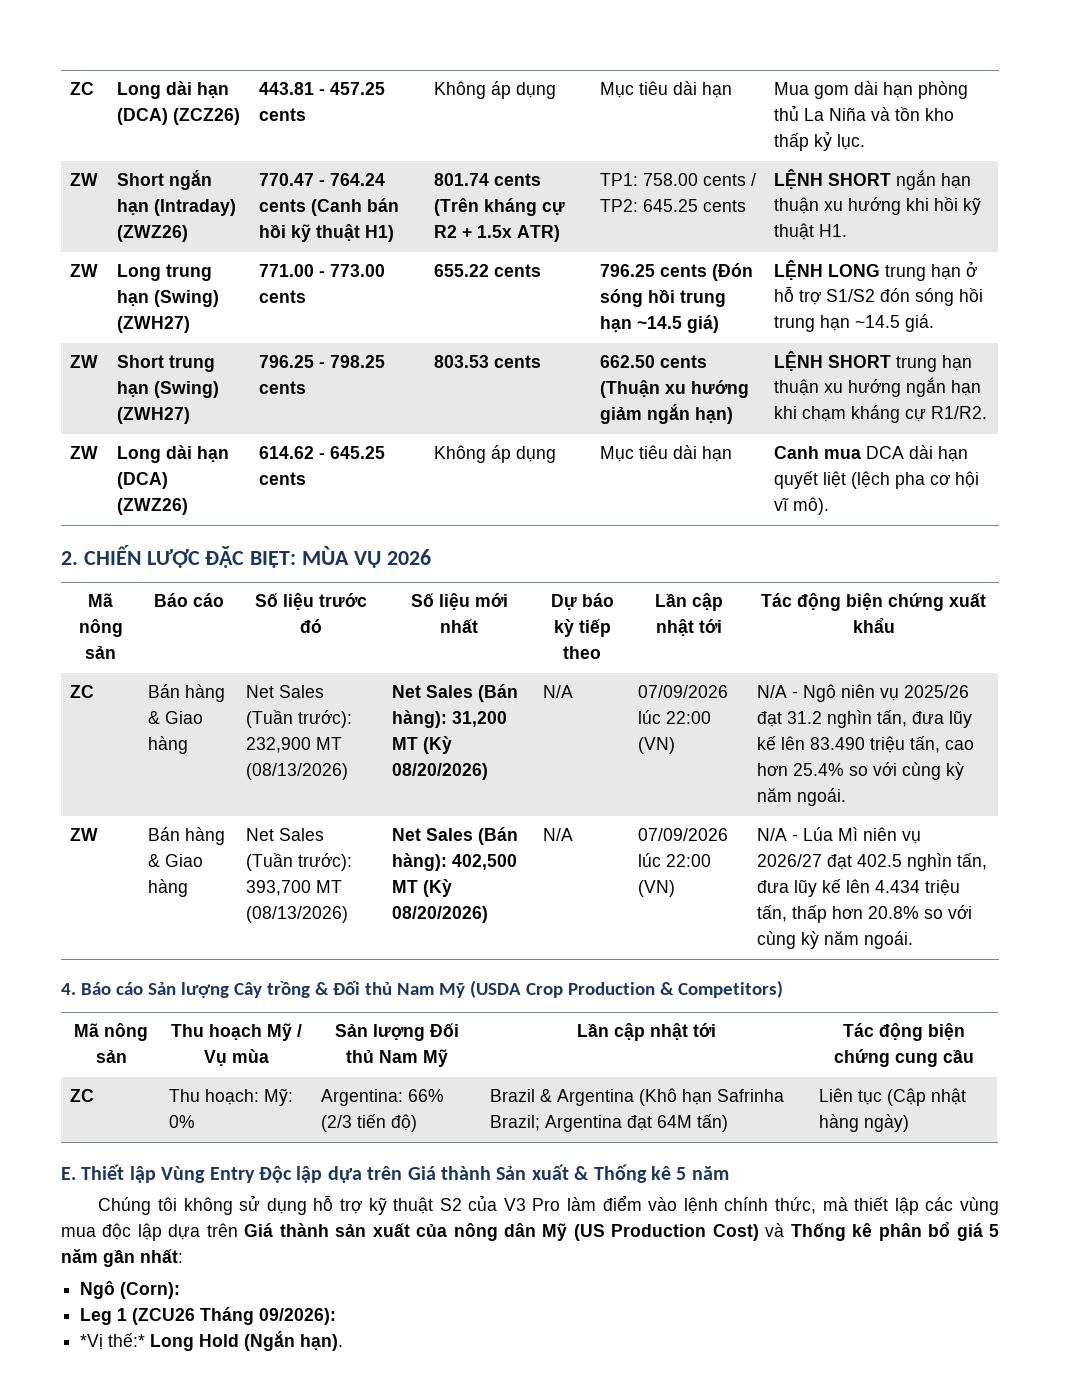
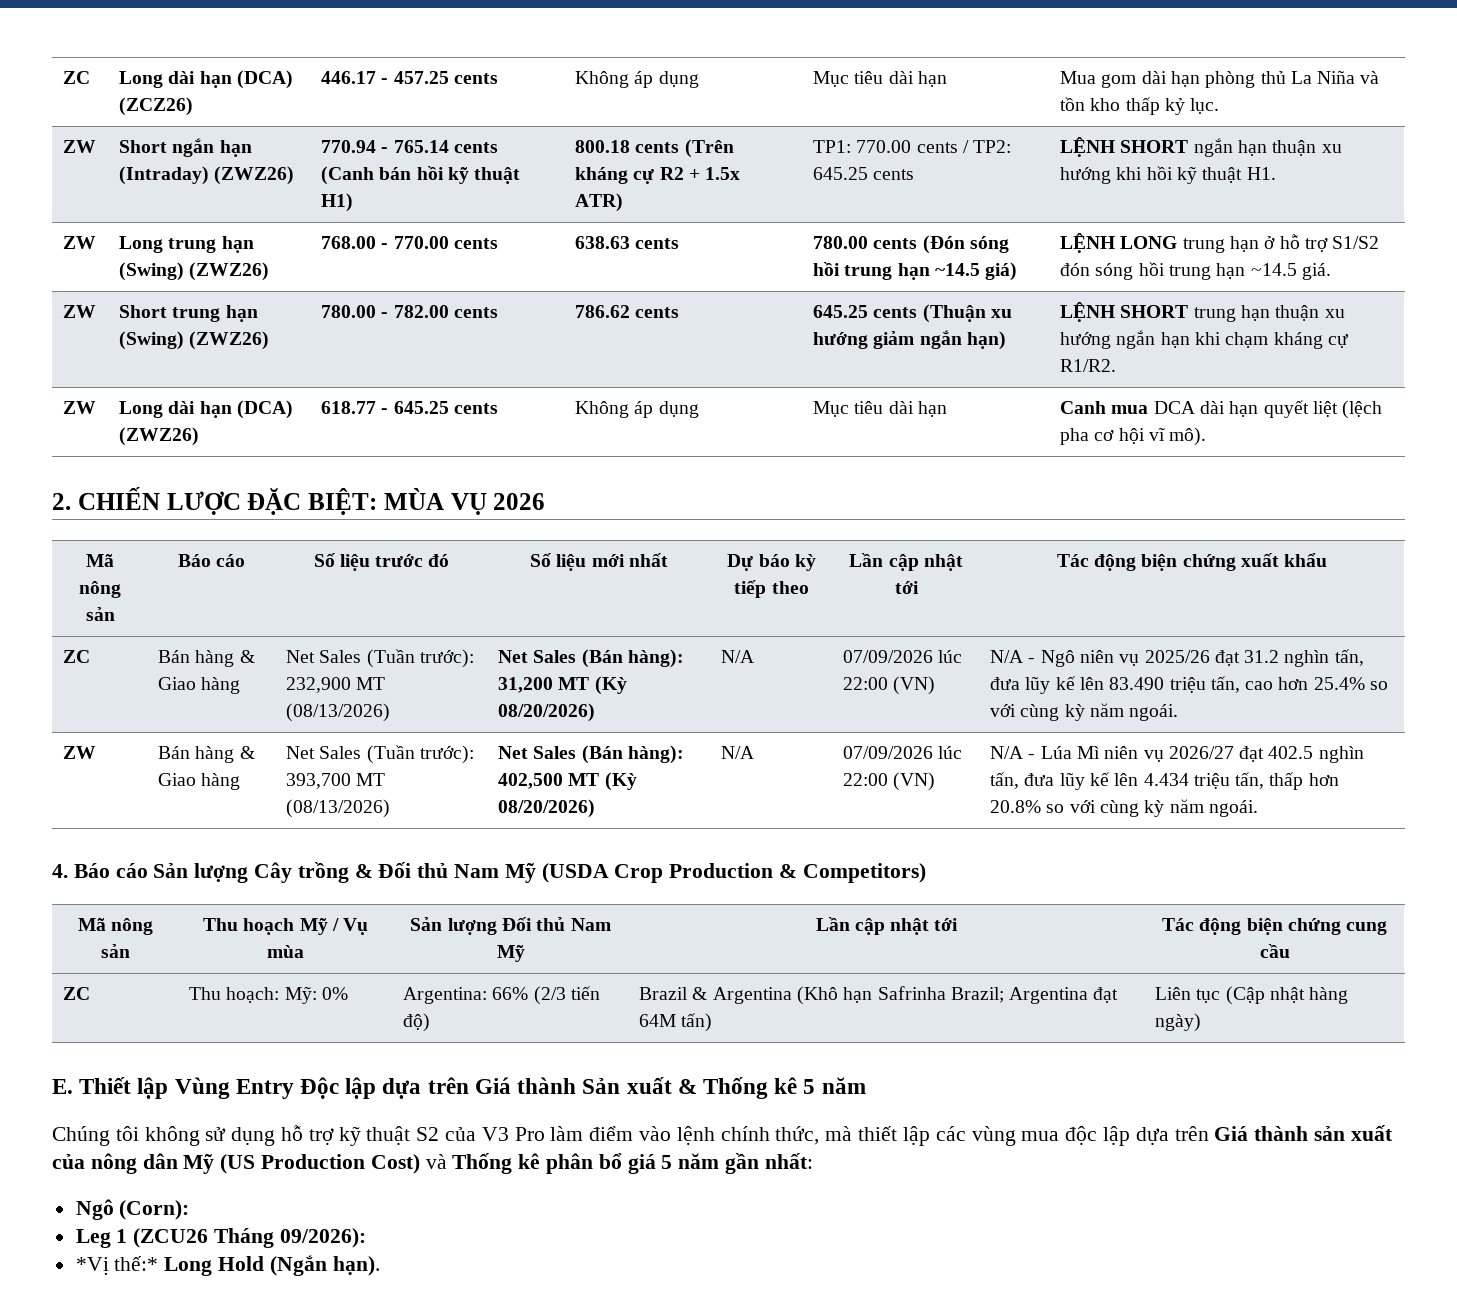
[259,82,315,95] 443.81 -> [321,71,377,84] 446.17
[259,173,386,186] 770.47 - 764.24 -> [321,140,449,153] 770.94 - 765.14
[434,173,490,186] 801.74 -> [575,140,631,153] 800.18
[643,173,699,186] 758.00 -> [856,140,912,153] 770.00
[117,316,191,333] [259,264,386,277] [259,290,307,303] [434,264,542,277] [600,264,656,277] (ZWH27) | 771.00 - 773.00 cents | 655.22 cents | 796.25 -> [189,262,270,281] [321,236,498,249] [575,236,680,249] [813,236,869,249] (ZWZ26) | 768.00 - 770.00 cents | 638.63 cents | 780.00
[117,407,191,424] [259,355,386,368] [259,381,307,394] [434,355,542,368] [600,355,656,368] (ZWH27) | 796.25 - 798.25 cents | 803.53 cents | 662.50 -> [189,331,270,350] [321,305,498,318] [575,305,680,318] [813,305,869,318] (ZWZ26) | 780.00 - 782.00 cents | 786.62 cents | 645.25
[259,446,315,459] 614.62 -> [321,401,377,414] 618.77

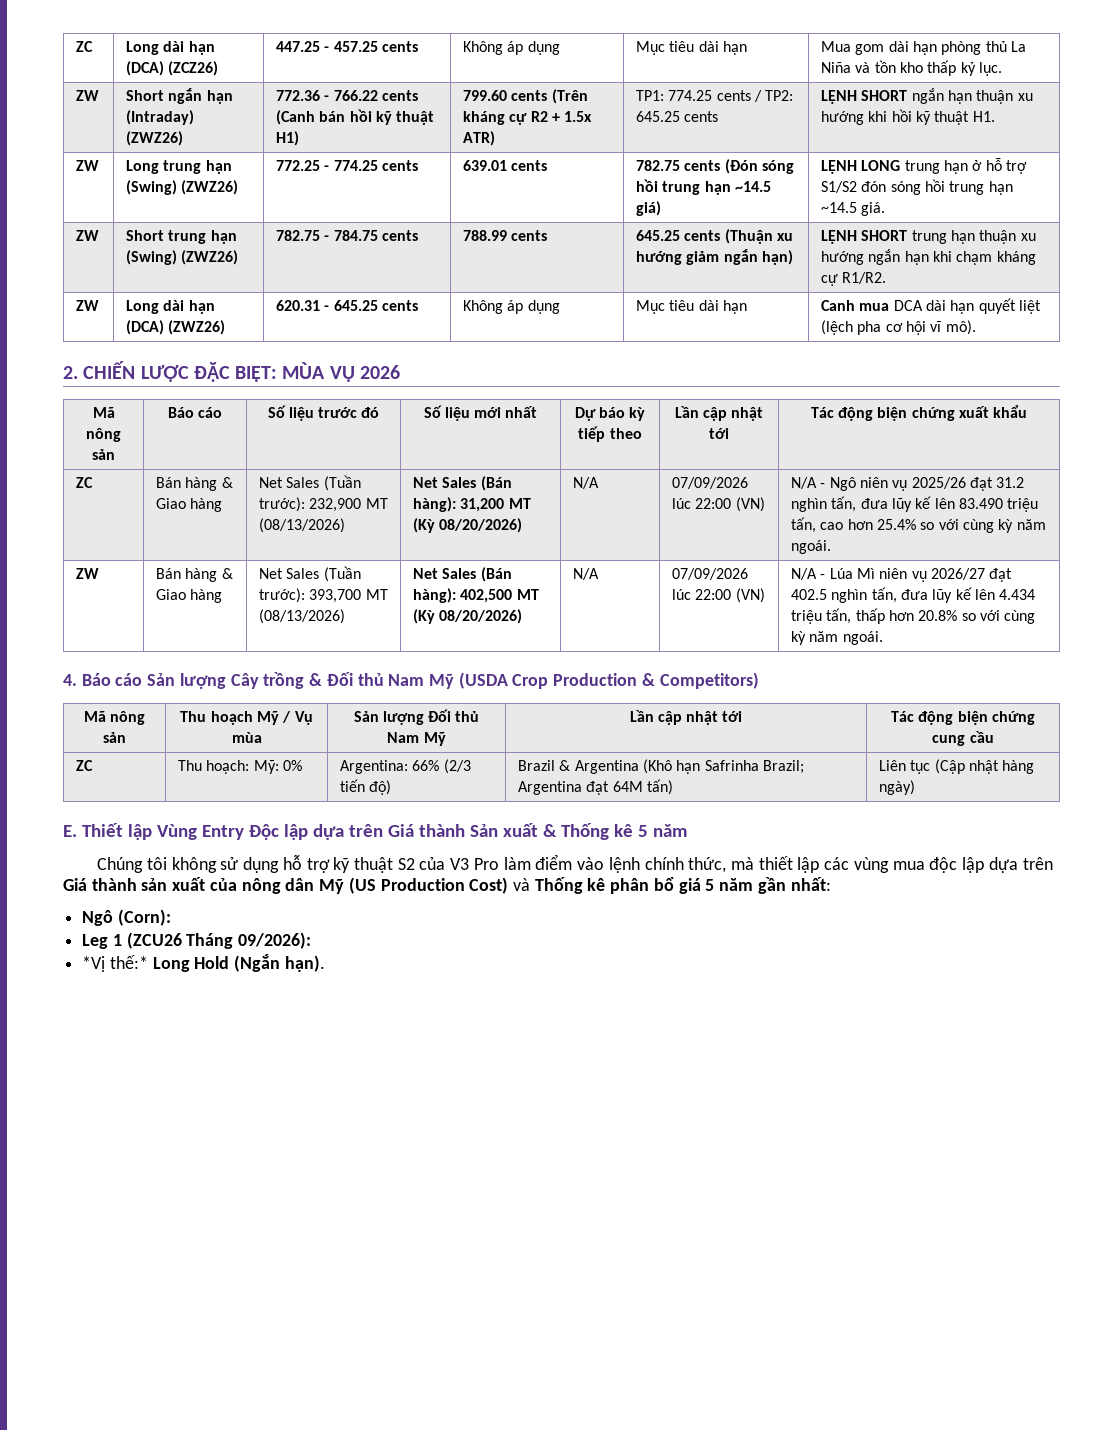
[321,71,377,84] 446.17 -> [276,41,321,52] 447.25
[321,140,449,153] 770.94 - 765.14 -> [276,90,378,101] 772.36 - 766.22
[575,140,631,153] 800.18 -> [463,90,508,101] 799.60
[856,140,912,153] 770.00 -> [668,90,713,101] 774.25
[321,236,498,249] [575,236,680,249] [813,236,869,249] 768.00 - 770.00 cents | 638.63 cents | 780.00 -> [276,160,419,171] [463,160,548,171] [636,160,681,171] 772.25 - 774.25 cents | 639.01 cents | 782.75
[321,305,498,318] [575,305,631,318] 780.00 - 782.00 cents | 786.62 -> [276,230,419,241] [463,230,508,241] 782.75 - 784.75 cents | 788.99
[321,401,377,414] 618.77 -> [276,300,321,311] 620.31

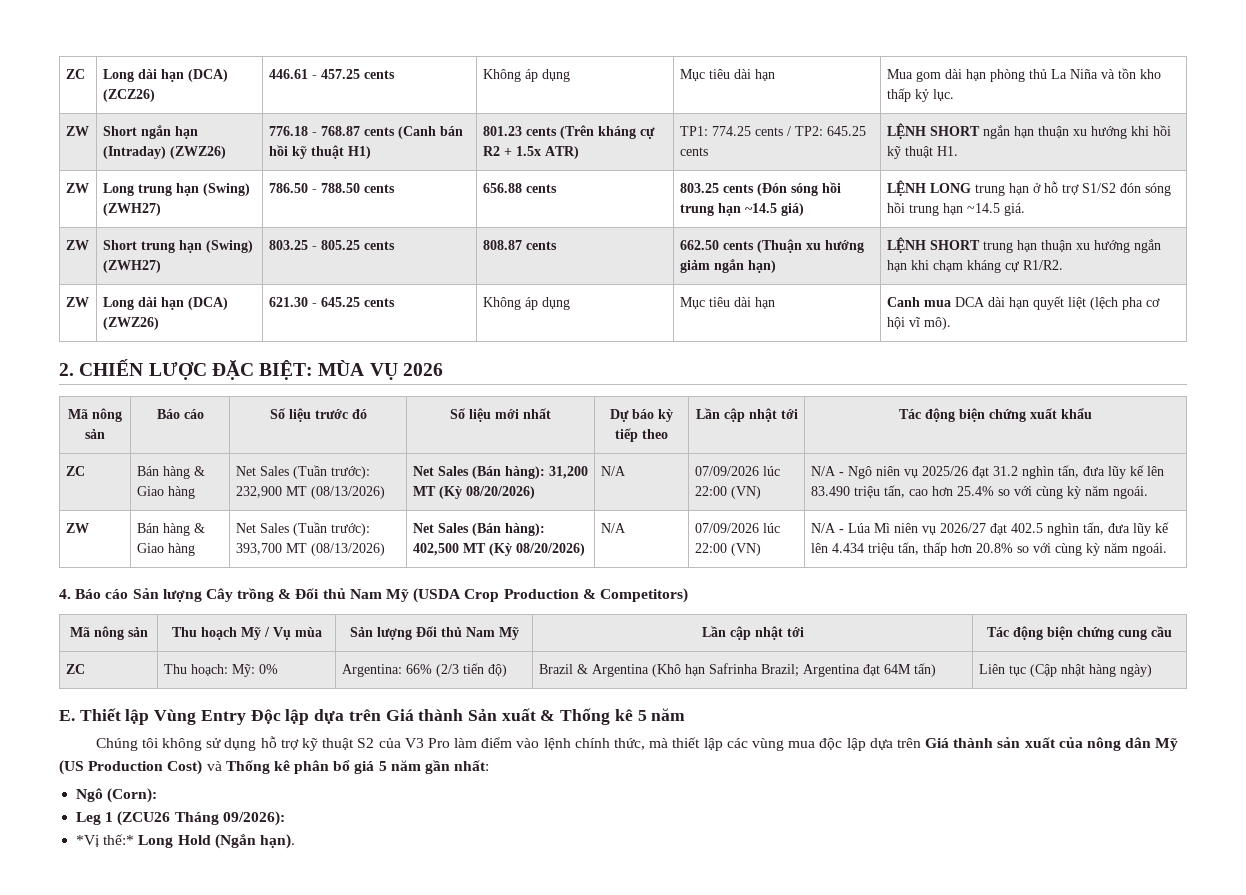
[276,41,321,52] 447.25 -> [268,69,308,79] 446.61
[276,90,378,101] 772.36 - 766.22 -> [268,126,360,136] 776.18 - 768.87
[463,90,508,101] 799.60 -> [482,126,522,136] 801.23
[181,180,239,195] [276,160,419,171] [463,160,548,171] [636,160,681,171] (ZWZ26) | 772.25 - 774.25 cents | 639.01 cents | 782.75 -> [102,203,161,216] [268,183,395,193] [482,183,557,193] [679,183,719,193] (ZWH27) | 786.50 - 788.50 cents | 656.88 cents | 803.25
[181,250,239,265] [276,230,419,241] [463,230,548,241] [636,230,681,241] (ZWZ26) | 782.75 - 784.75 cents | 788.99 cents | 645.25 -> [102,260,161,273] [268,240,395,250] [482,240,557,250] [679,240,719,250] (ZWH27) | 803.25 - 805.25 cents | 808.87 cents | 662.50
[276,300,321,311] 620.31 -> [268,297,308,307] 621.30

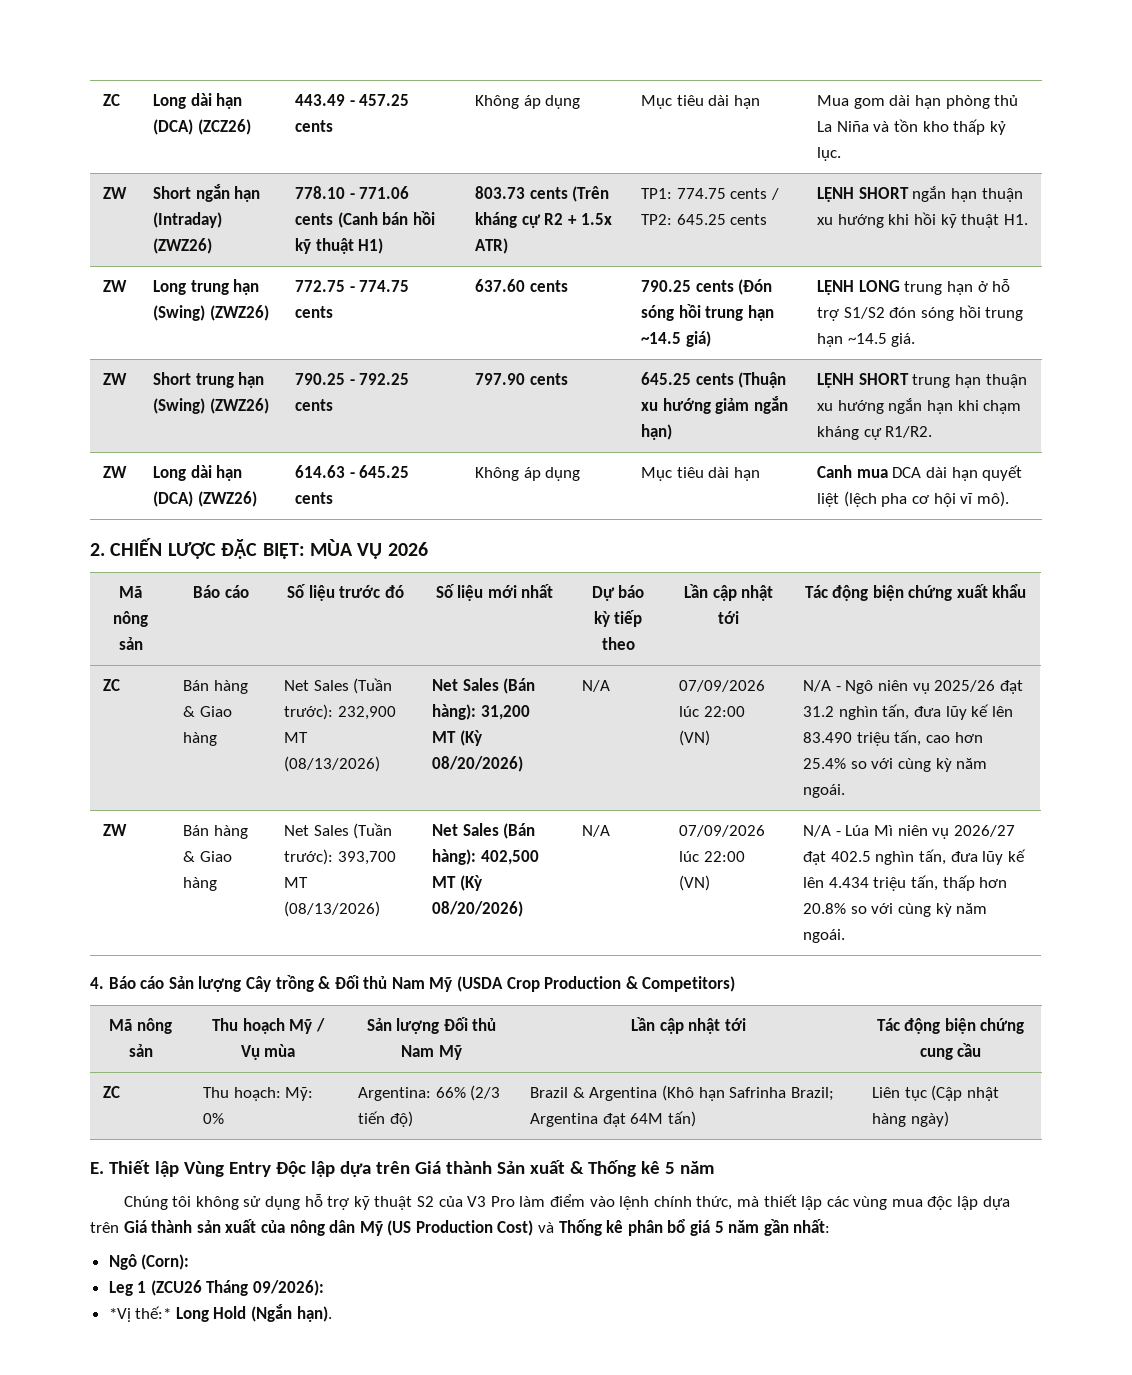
[268,69,308,79] 446.61 -> [295,94,346,106] 443.49
[268,126,360,136] 776.18 - 768.87 -> [295,186,410,199] 778.10 - 771.06
[482,126,522,136] 801.23 -> [475,186,526,199] 803.73
[711,126,751,136] 774.25 -> [676,188,726,199] 774.75
[102,203,161,216] [268,183,395,193] [482,183,557,193] [679,183,719,193] (ZWH27) | 786.50 - 788.50 cents | 656.88 cents | 803.25 -> [209,305,269,321] [295,280,410,292] [295,306,334,318] [475,279,568,292] [641,280,692,292] (ZWZ26) | 772.75 - 774.75 cents | 637.60 cents | 790.25
[102,260,161,273] [268,240,395,250] [482,240,557,250] [679,240,719,250] (ZWH27) | 803.25 - 805.25 cents | 808.87 cents | 662.50 -> [209,398,269,414] [295,373,410,385] [295,399,334,411] [475,373,568,385] [641,372,692,385] (ZWZ26) | 790.25 - 792.25 cents | 797.90 cents | 645.25
[268,297,308,307] 621.30 -> [295,465,346,478] 614.63

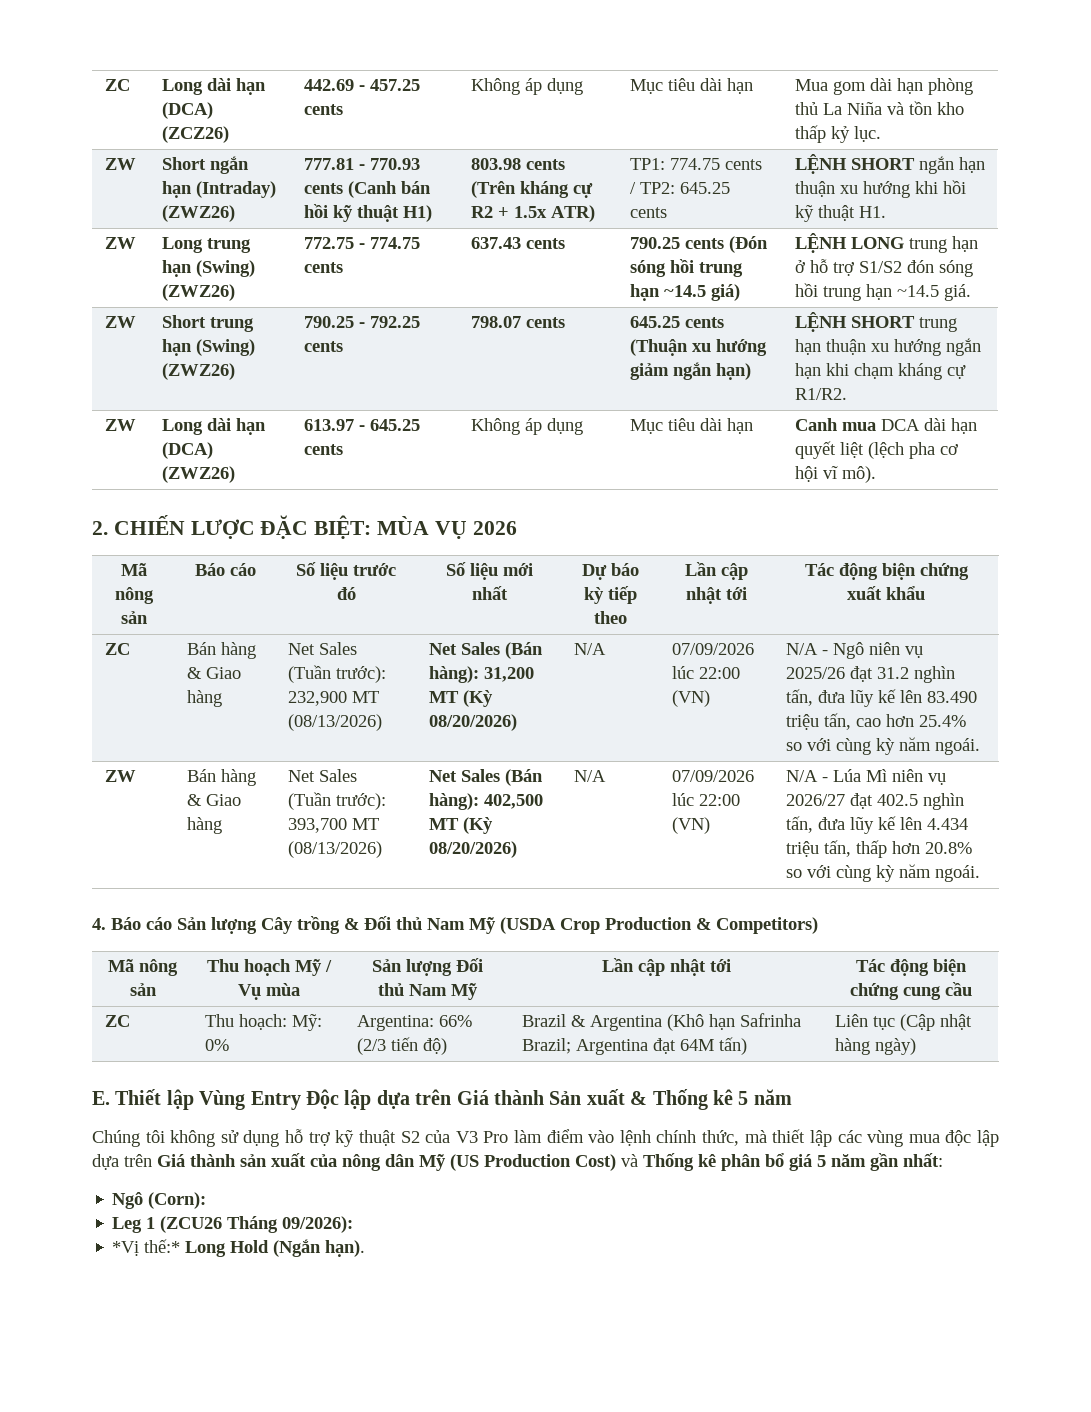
[295,94,346,106] 443.49 -> [303,79,354,91] 442.69
[295,186,410,199] 778.10 - 771.06 -> [303,158,420,170] 777.81 - 770.93
[475,186,526,199] 803.73 -> [470,158,521,170] 803.98
[475,279,526,292] 637.60 -> [470,237,521,249] 637.43
[475,373,526,385] 797.90 -> [470,316,521,328] 798.07
[295,465,346,478] 614.63 -> [303,419,354,431] 613.97

